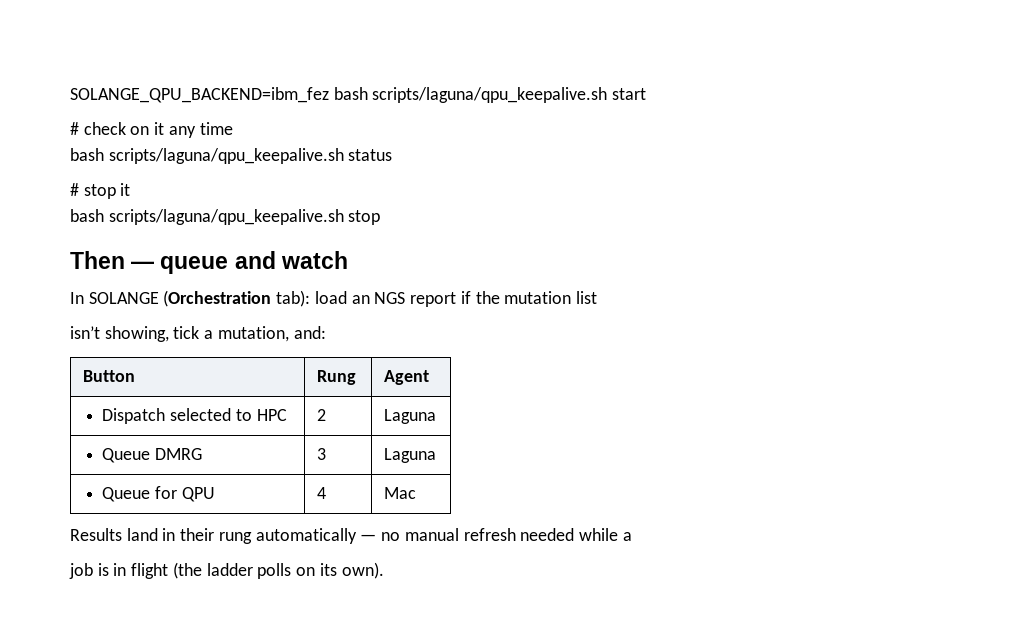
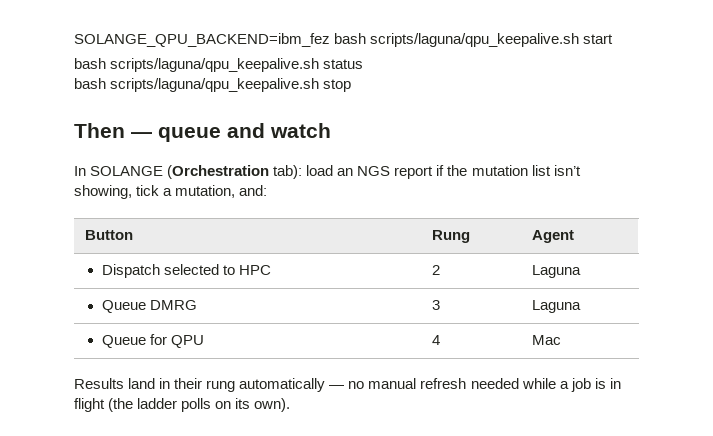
[70,122,233,138] // # check on it any time -> (614, 39) none
[70,183,131,199] // # stop it -> (364, 64) none
(597, 297) // -> (551, 170) none
(632, 536) // -> (569, 385) none

